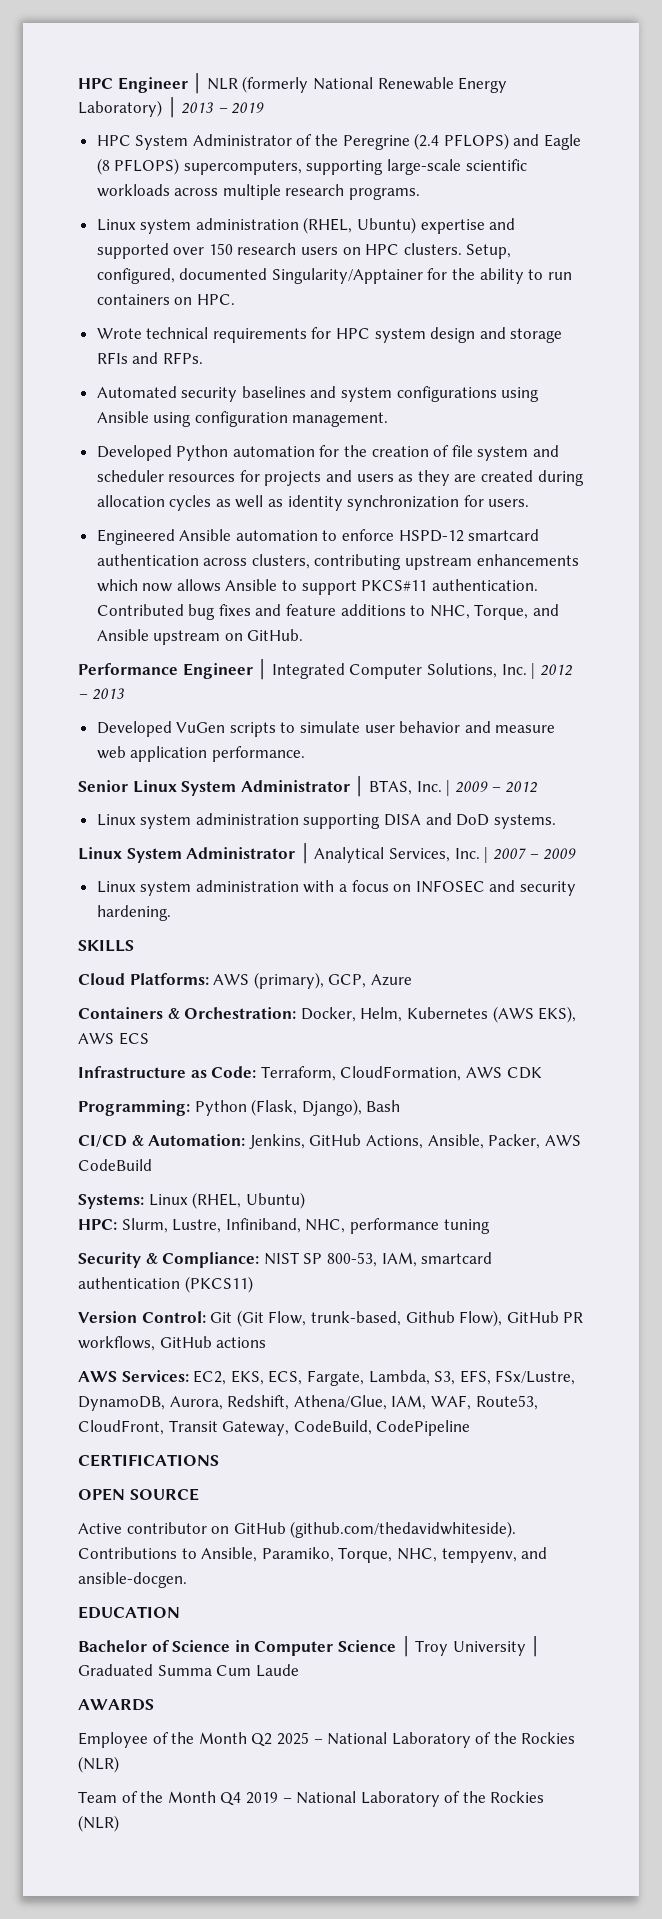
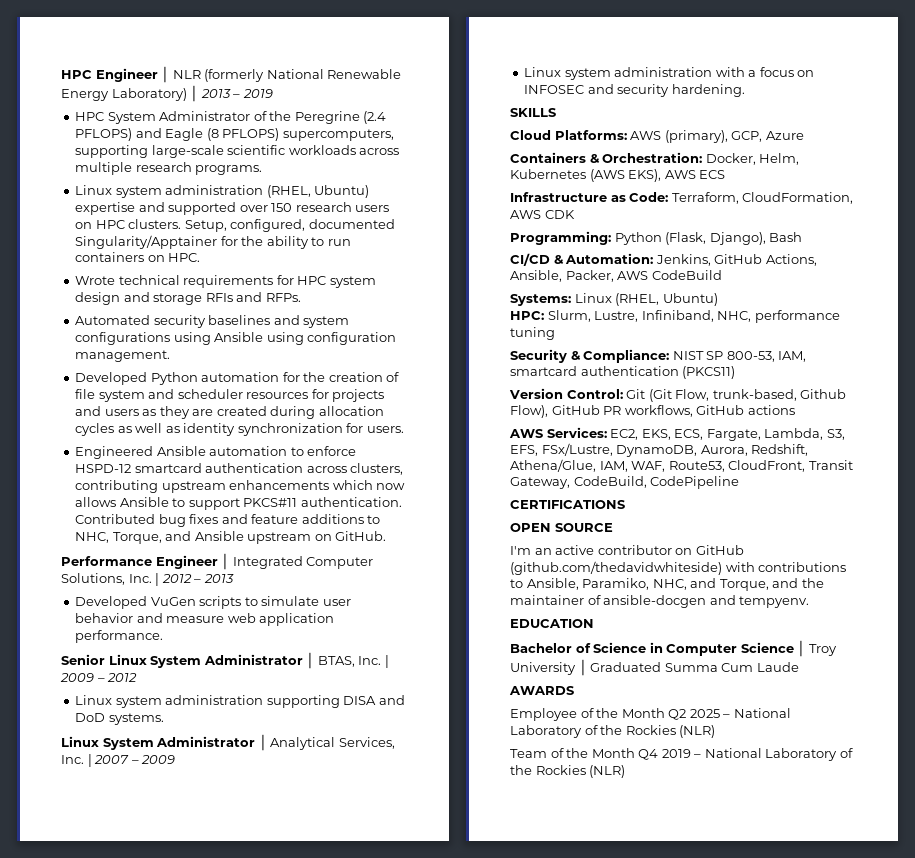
[78,1521,517,1538] [78,1547,548,1563] [78,1572,187,1588] Active contributor on GitHub (github.com/thedavidwhiteside). Contributions to Ansible, Paramiko, Torque, NHC, tempyenv, and ansible-docgen. -> [510,545,744,555] [510,561,847,575] [510,578,824,591] [510,595,810,608] I'm an active contributor on GitHub (github.com/thedavidwhiteside) with contributions to Ansible, Paramiko, NHC, and Torque, and the maintainer of ansible-docgen and tempyenv.

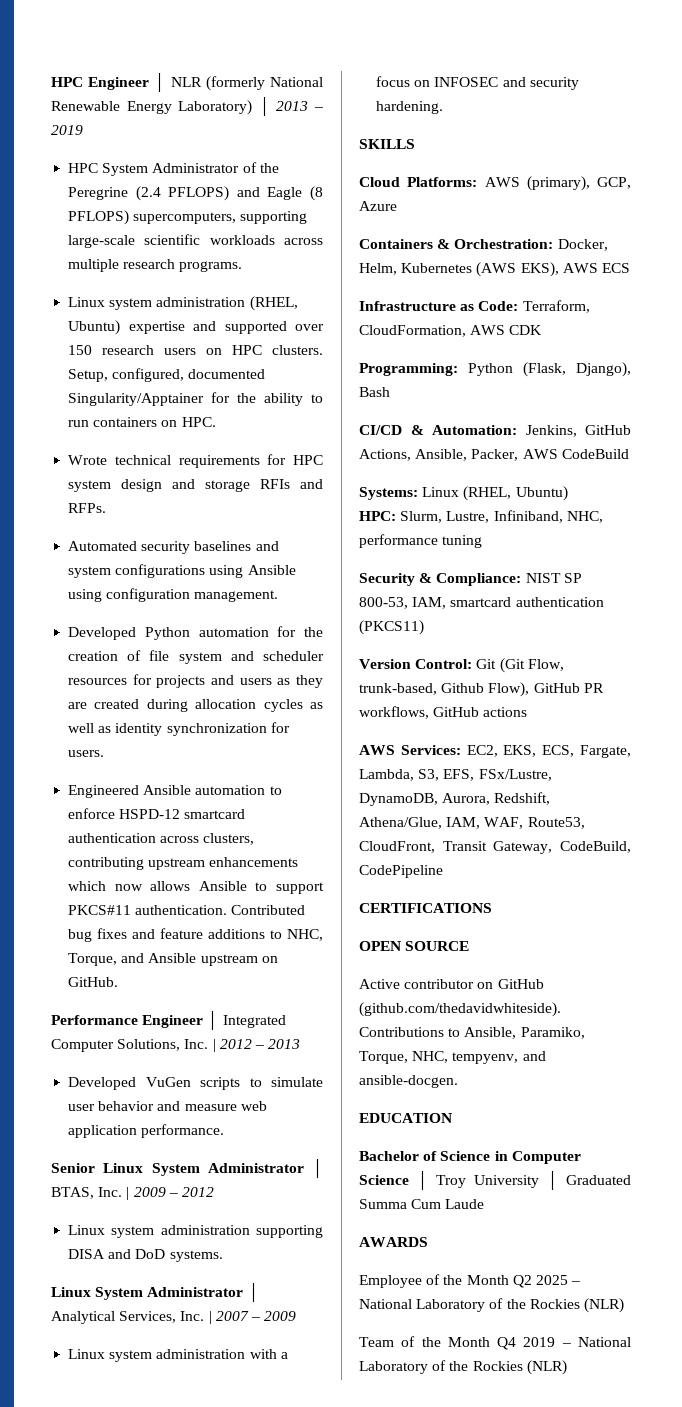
[510,545,744,555] [510,561,847,575] [510,578,824,591] [510,595,810,608] I'm an active contributor on GitHub (github.com/thedavidwhiteside) with contributions to Ansible, Paramiko, NHC, and Torque, and the maintainer of ansible-docgen and tempyenv. -> [359,979,544,989] [359,1002,561,1017] [359,1027,585,1039] [359,1051,546,1064] [359,1075,458,1088] Active contributor on GitHub (github.com/thedavidwhiteside). Contributions to Ansible, Paramiko, Torque, NHC, tempyenv, and ansible-docgen.

